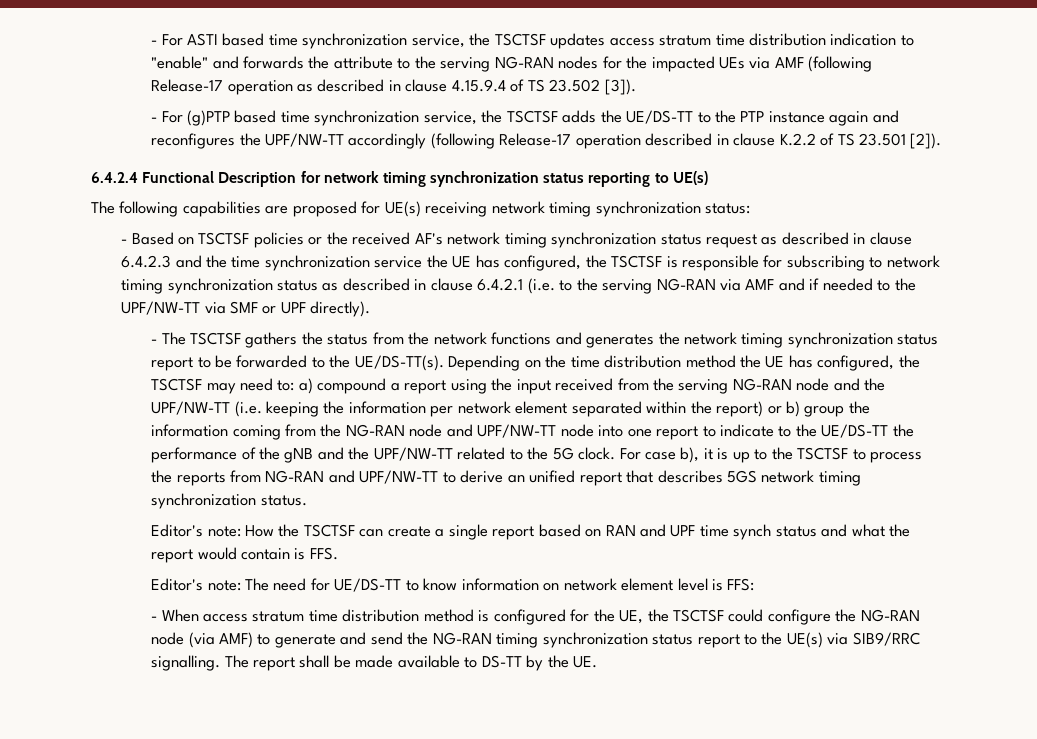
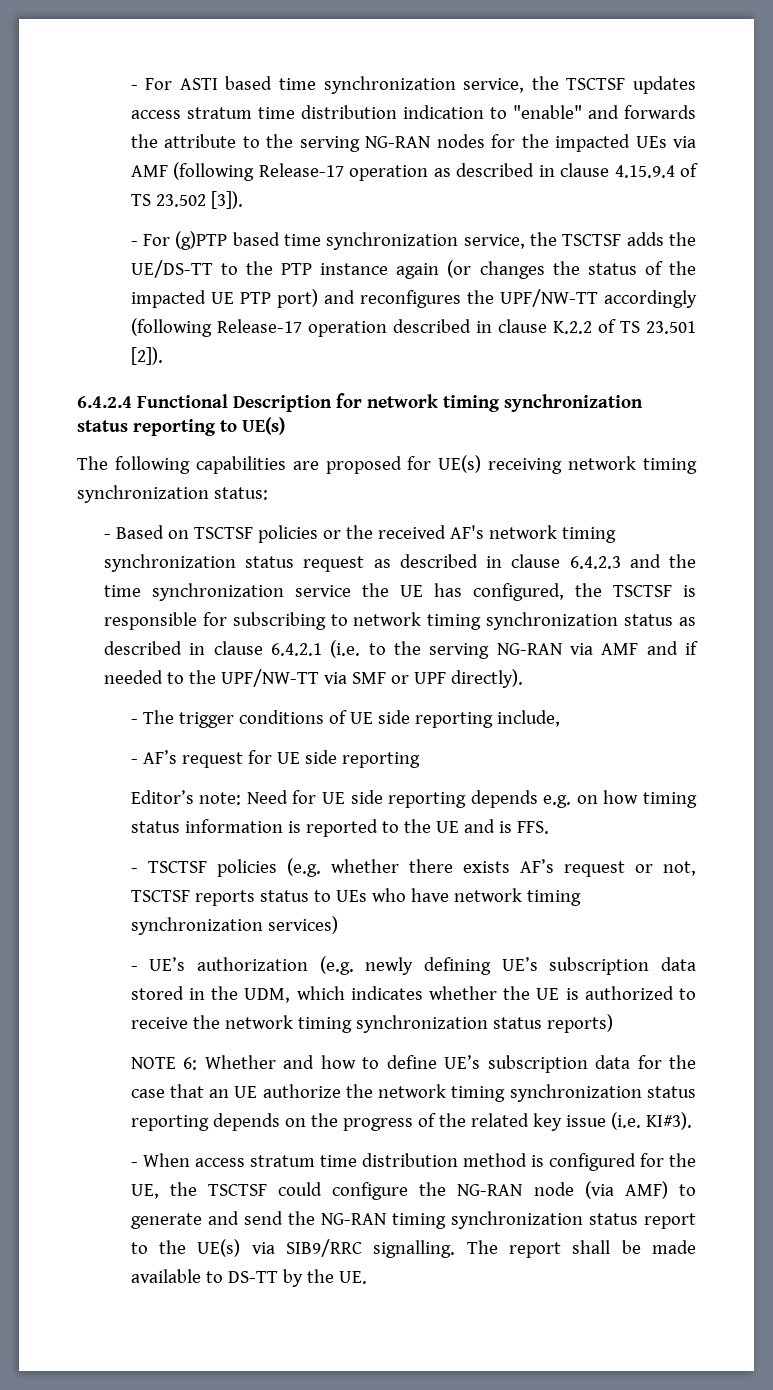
(869, 118) none -> [447,260,696,279] [130,289,318,308] (or changes the status of the impacted UE PTP port)
[190,332,939,348] [151,355,920,371] [151,378,886,394] [151,401,870,417] [151,424,914,440] [151,447,923,463] [151,470,861,486] [151,493,307,509] [151,524,911,540] [151,547,338,563] [151,578,755,592] TSCTSF gathers the status from the network functions and generates the network timing synchronization status report to be forwarded to the UE/DS-TT(s). Depending on the time distribution method the UE has configured, the TSCTSF may need to: a) compound a report using the input received from the serving NG-RAN node and the UPF/NW-TT (i.e. keeping the information per network element separated within the report) or b) group the information coming from the NG-RAN node and UPF/NW-TT node into one report to indicate to the UE/DS-TT the performance of the gNB and the UPF/NW-TT related to the 5G clock. For case b), it is up to the TSCTSF to process the reports from NG-RAN and UPF/NW-TT to derive an unified report that describes 5GS network timing synchronization status. // Editor's note: How the TSCTSF can create a single report based on RAN and UPF time synch status and what the report would contain is FFS. // Editor's note: The need for UE/DS-TT to know information on network element level is FFS: -> [178,710,560,728] [130,750,420,768] [130,790,697,808] [130,819,549,837] [130,858,696,877] [130,888,581,906] [130,916,338,935] [130,956,697,975] [130,986,696,1003] [130,1014,613,1033] [130,1055,696,1073] [130,1084,696,1102] [130,1112,692,1131] trigger conditions of UE side reporting include, // - AF’s request for UE side reporting // Editor’s note: Need for UE side reporting depends e.g. on how timing status information is reported to the UE and is FFS. // - TSCTSF policies (e.g. whether there exists AF’s request or not, TSCTSF reports status to UEs who have network timing synchronization services) // - UE’s authorization (e.g. newly defining UE’s subscription data stored in the UDM, which indicates whether the UE is authorized to receive the network timing synchronization status reports) // NOTE 6: Whether and how to define UE’s subscription data for the case that an UE authorize the network timing synchronization status reporting depends on the progress of the related key issue (i.e. KI#3).

